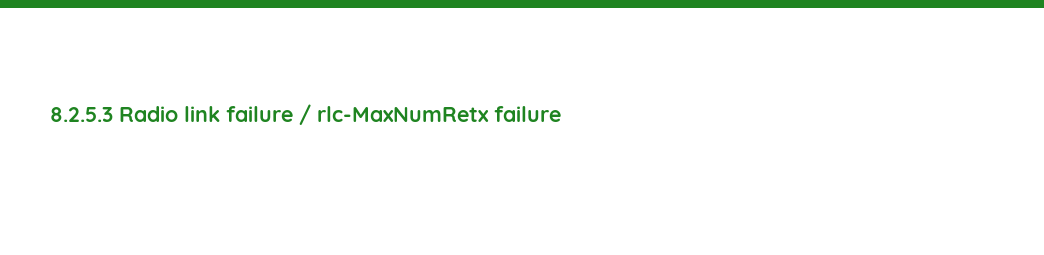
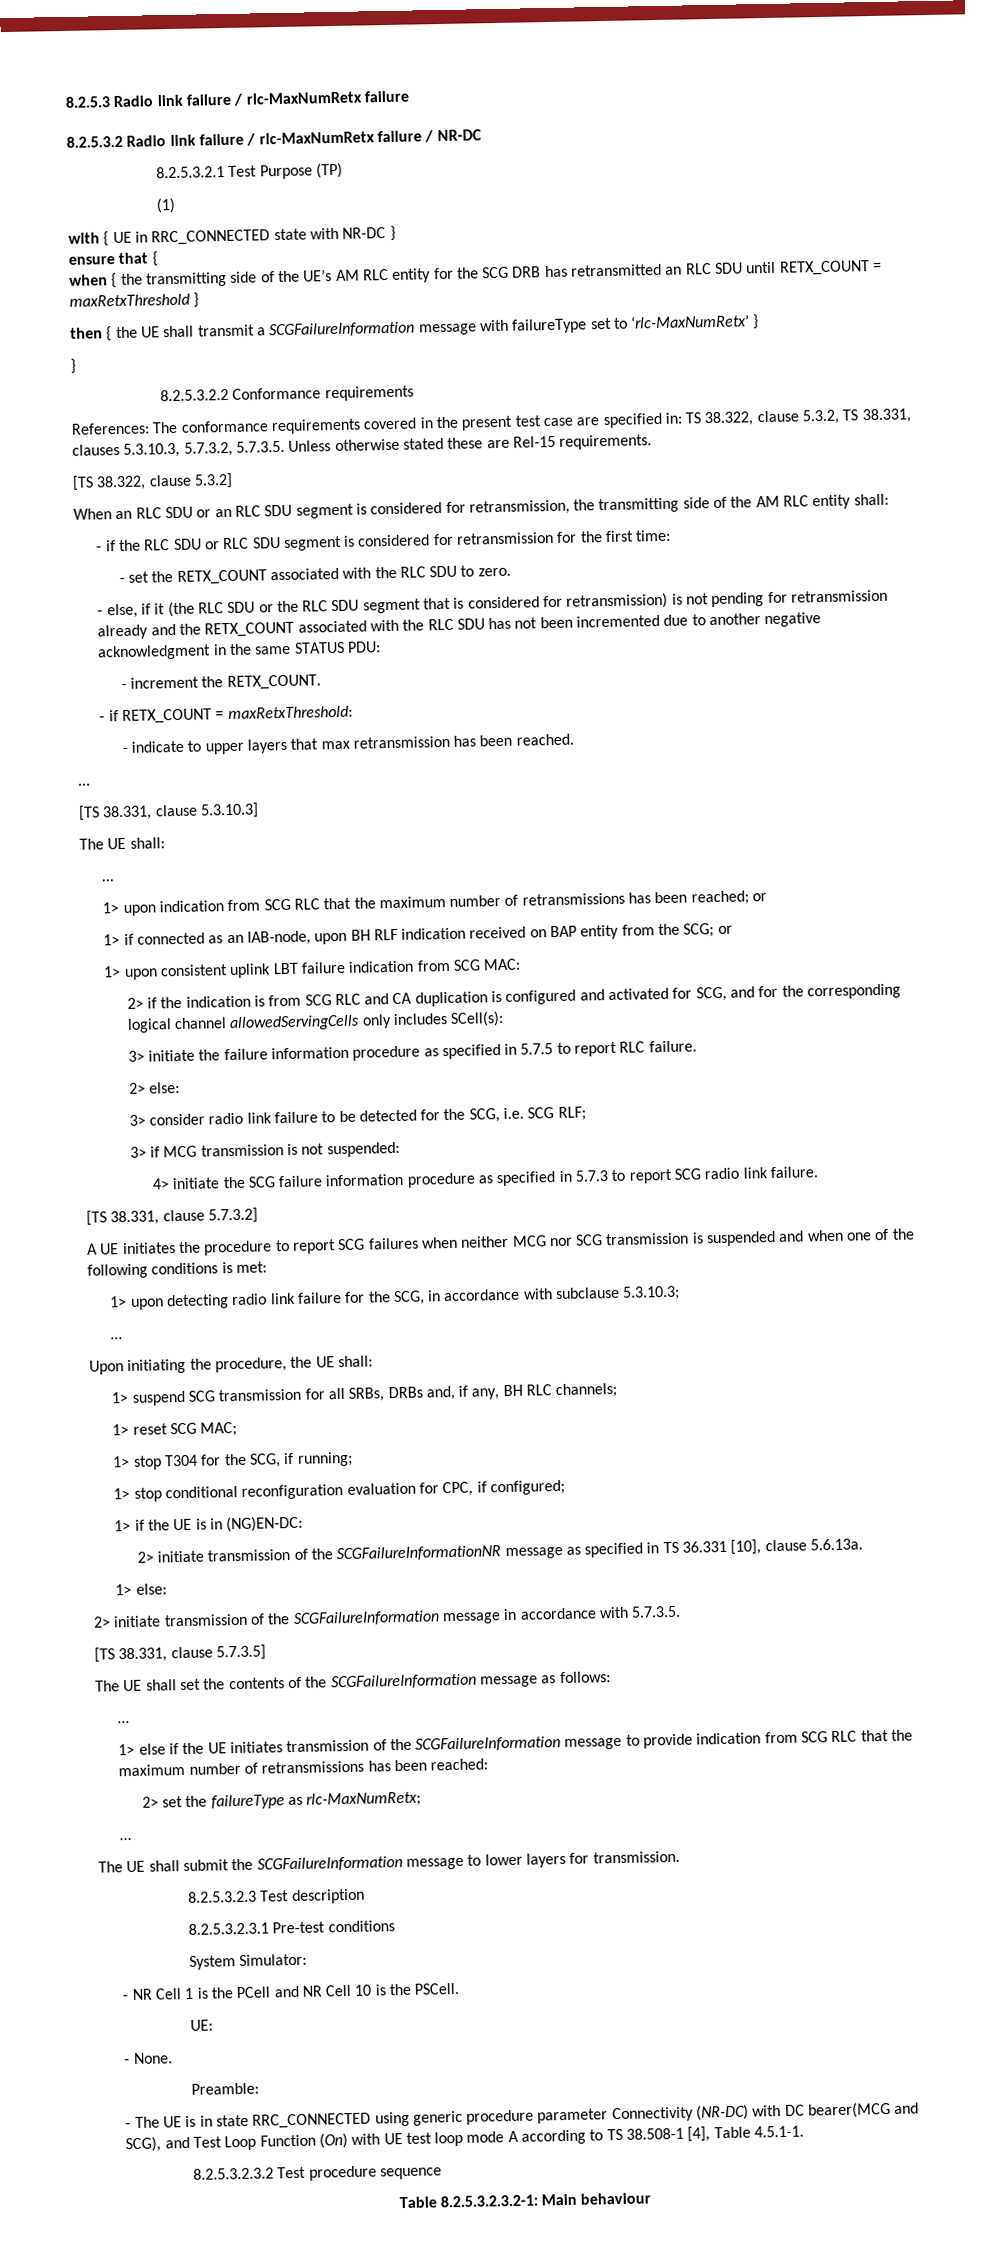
(561, 114) none -> [66,129,482,148] [156,162,344,180] [156,197,176,214] [68,225,396,247] [68,251,158,267] [69,260,883,289] [69,292,200,308] [70,314,760,342] [70,358,76,374] [160,385,414,402] [71,408,911,435] [72,434,653,458] [72,472,233,491] [73,493,889,520] [96,529,672,552] [118,565,511,585] [97,589,889,619] [97,612,822,640] [97,641,381,661] [120,674,321,691] [99,705,353,724] [121,733,574,755] [78,783,90,786] [78,802,259,821] [79,837,165,850] [102,879,115,882] [102,890,768,917] [103,923,733,946] [103,958,522,980] [126,983,901,1009] [126,1010,505,1033] [127,1040,697,1062] [128,1081,180,1094] [128,1106,586,1126] [129,1141,400,1158] [151,1166,818,1190] [86,1207,258,1226] [87,1228,915,1256] [87,1261,267,1279] [110,1285,681,1310] [110,1337,123,1340] [89,1355,373,1375] [111,1382,618,1406] [112,1421,238,1437] [112,1451,353,1470] [113,1479,565,1502] [114,1515,304,1533] [136,1538,864,1563] [115,1583,167,1596] [93,1605,682,1628] [94,1644,266,1663] [95,1671,611,1692] [117,1721,130,1724] [118,1729,914,1756] [118,1758,489,1777] [141,1791,422,1810] [120,1837,133,1841] [98,1850,680,1873] [188,1888,365,1905] [188,1920,395,1935] [189,1953,308,1970] [122,1982,460,2001] [190,2019,214,2031] [124,2052,173,2065] [191,2082,260,2095] [125,2101,920,2129] [125,2125,805,2153] [193,2165,443,2181] [398,2192,652,2209] // 8.2.5.3.2 Radio link failure / rlc-MaxNumRetx failure / NR-DC // 8.2.5.3.2.1 Test Purpose (TP) // (1) // with { UE in RRC_CONNECTED state with NR-DC } // ensure that { // when { the transmitting side of the UE’s AM RLC entity for the SCG DRB has retransmitted an RLC SDU until RETX_COUNT = maxRetxThreshold } // then { the UE shall transmit a SCGFailureInformation message with failureType set to ‘rlc-MaxNumRetx’ } // } // 8.2.5.3.2.2 Conformance requirements // References: The conformance requirements covered in the present test case are specified in: TS 38.322, clause 5.3.2, TS 38.331, clauses 5.3.10.3, 5.7.3.2, 5.7.3.5. Unless otherwise stated these are Rel-15 requirements. // [TS 38.322, clause 5.3.2] // When an RLC SDU or an RLC SDU segment is considered for retransmission, the transmitting side of the AM RLC entity shall: // - if the RLC SDU or RLC SDU segment is considered for retransmission for the first time: // - set the RETX_COUNT associated with the RLC SDU to zero. // - else, if it (the RLC SDU or the RLC SDU segment that is considered for retransmission) is not pending for retransmission already and the RETX_COUNT associated with the RLC SDU has not been incremented due to another negative acknowledgment in the same STATUS PDU: // - increment the RETX_COUNT. // - if RETX_COUNT = maxRetxThreshold: // - indicate to upper layers that max retransmission has been reached. // … // [TS 38.331, clause 5.3.10.3] // The UE shall: // … // 1> upon indication from SCG RLC that the maximum number of retransmissions has been reached; or // 1> if connected as an IAB-node, upon BH RLF indication received on BAP entity from the SCG; or // 1> upon consistent uplink LBT failure indication from SCG MAC: // 2> if the indication is from SCG RLC and CA duplication is configured and activated for SCG, and for the corresponding logical channel allowedServingCells only includes SCell(s): // 3> initiate the failure information procedure as specified in 5.7.5 to report RLC failure. // 2> else: // 3> consider radio link failure to be detected for the SCG, i.e. SCG RLF; // 3> if MCG transmission is not suspended: // 4> initiate the SCG failure information procedure as specified in 5.7.3 to report SCG radio link failure. // [TS 38.331, clause 5.7.3.2] // A UE initiates the procedure to report SCG failures when neither MCG nor SCG transmission is suspended and when one of the following conditions is met: // 1> upon detecting radio link failure for the SCG, in accordance with subclause 5.3.10.3; // … // Upon initiating the procedure, the UE shall: // 1> suspend SCG transmission for all SRBs, DRBs and, if any, BH RLC channels; // 1> reset SCG MAC; // 1> stop T304 for the SCG, if running; // 1> stop conditional reconfiguration evaluation for CPC, if configured; // 1> if the UE is in (NG)EN-DC: // 2> initiate transmission of the SCGFailureInformationNR message as specified in TS 36.331 [10], clause 5.6.13a. // 1> else: // 2> initiate transmission of the SCGFailureInformation message in accordance with 5.7.3.5. // [TS 38.331, clause 5.7.3.5] // The UE shall set the contents of the SCGFailureInformation message as follows: // … // 1> else if the UE initiates transmission of the SCGFailureInformation message to provide indication from SCG RLC that the maximum number of retransmissions has been reached: // 2> set the failureType as rlc-MaxNumRetx; // … // The UE shall submit the SCGFailureInformation message to lower layers for transmission. // 8.2.5.3.2.3 Test description // 8.2.5.3.2.3.1 Pre-test conditions // System Simulator: // - NR Cell 1 is the PCell and NR Cell 10 is the PSCell. // UE: // - None. // Preamble: // - The UE is in state RRC_CONNECTED using generic procedure parameter Connectivity (NR-DC) with DC bearer(MCG and SCG), and Test Loop Function (On) with UE test loop mode A according to TS 38.508-1 [4], Table 4.5.1-1. // 8.2.5.3.2.3.2 Test procedure sequence // Table 8.2.5.3.2.3.2-1: Main behaviour

